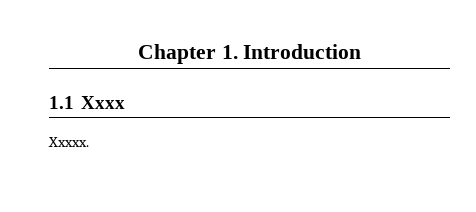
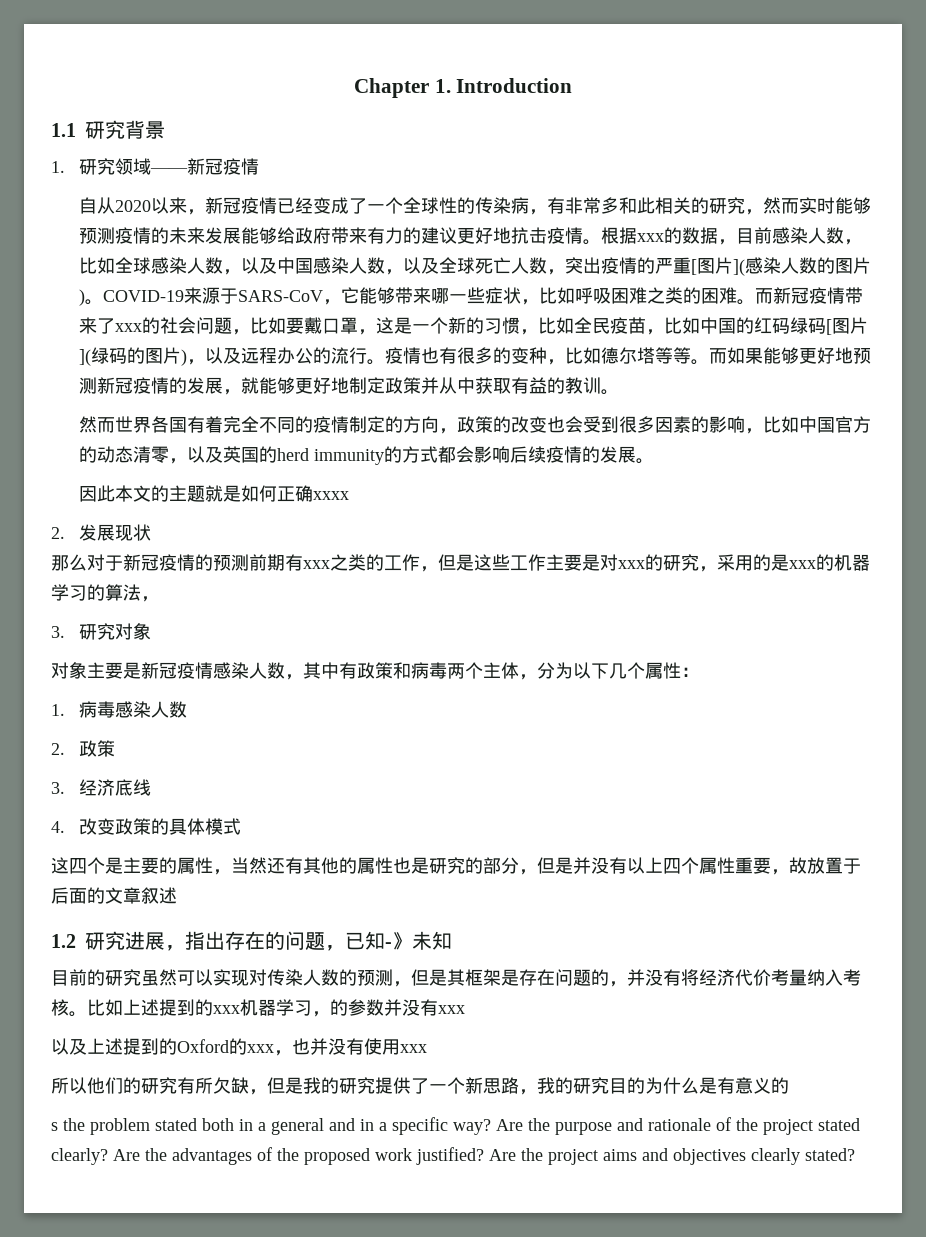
[81,96,126,109] [48,137,89,147] Xxxx // Xxxxx. -> [85,120,165,139] [51,158,259,175] [78,197,871,215] [78,227,862,245] [78,257,871,276] [78,287,863,306] [78,317,868,335] [78,347,871,366] [78,377,619,395] [78,416,871,434] [78,446,654,465] [78,485,349,502] [51,524,151,541] [51,554,870,572] [51,584,159,602] [51,623,151,640] [51,662,699,680] [51,701,187,718] [51,740,115,757] [51,779,151,796] [51,818,241,835] [51,857,861,875] [51,887,177,904] [51,931,452,951] [51,969,861,987] [51,999,465,1017] [51,1038,427,1056] [51,1077,789,1095] [51,1117,860,1135] [51,1147,855,1165] 研究背景 // 1.研究领域——新冠疫情 // 自从2020以来，新冠疫情已经变成了一个全球性的传染病，有非常多和此相关的研究，然而实时能够预测疫情的未来发展能够给政府带来有力的建议更好地抗击疫情。根据xxx的数据，目前感染人数，比如全球感染人数，以及中国感染人数，以及全球死亡人数，突出疫情的严重[图片](感染人数的图片)。COVID-19来源于SARS-CoV，它能够带来哪一些症状，比如呼吸困难之类的困难。而新冠疫情带来了xxx的社会问题，比如要戴口罩，这是一个新的习惯，比如全民疫苗，比如中国的红码绿码[图片](绿码的图片)，以及远程办公的流行。疫情也有很多的变种，比如德尔塔等等。而如果能够更好地预测新冠疫情的发展，就能够更好地制定政策并从中获取有益的教训。 // 然而世界各国有着完全不同的疫情制定的方向，政策的改变也会受到很多因素的影响，比如中国官方的动态清零，以及英国的herd immunity的方式都会影响后续疫情的发展。 // 因此本文的主题就是如何正确xxxx // 2.发展现状 // 那么对于新冠疫情的预测前期有xxx之类的工作，但是这些工作主要是对xxx的研究，采用的是xxx的机器学习的算法， // 3.研究对象 // 对象主要是新冠疫情感染人数，其中有政策和病毒两个主体，分为以下几个属性： // 1.病毒感染人数 // 2.政策 // 3.经济底线 // 4.改变政策的具体模式 // 这四个是主要的属性，当然还有其他的属性也是研究的部分，但是并没有以上四个属性重要，故放置于后面的文章叙述 // 1.2研究进展，指出存在的问题，已知-》未知 // 目前的研究虽然可以实现对传染人数的预测，但是其框架是存在问题的，并没有将经济代价考量纳入考核。比如上述提到的xxx机器学习，的参数并没有xxx // 以及上述提到的Oxford的xxx，也并没有使用xxx // 所以他们的研究有所欠缺，但是我的研究提供了一个新思路，我的研究目的为什么是有意义的 // s the problem stated both in a general and in a specific way? Are the purpose and rationale of the project stated clearly? Are the advantages of the proposed work justified? Are the project aims and objectives clearly stated?

